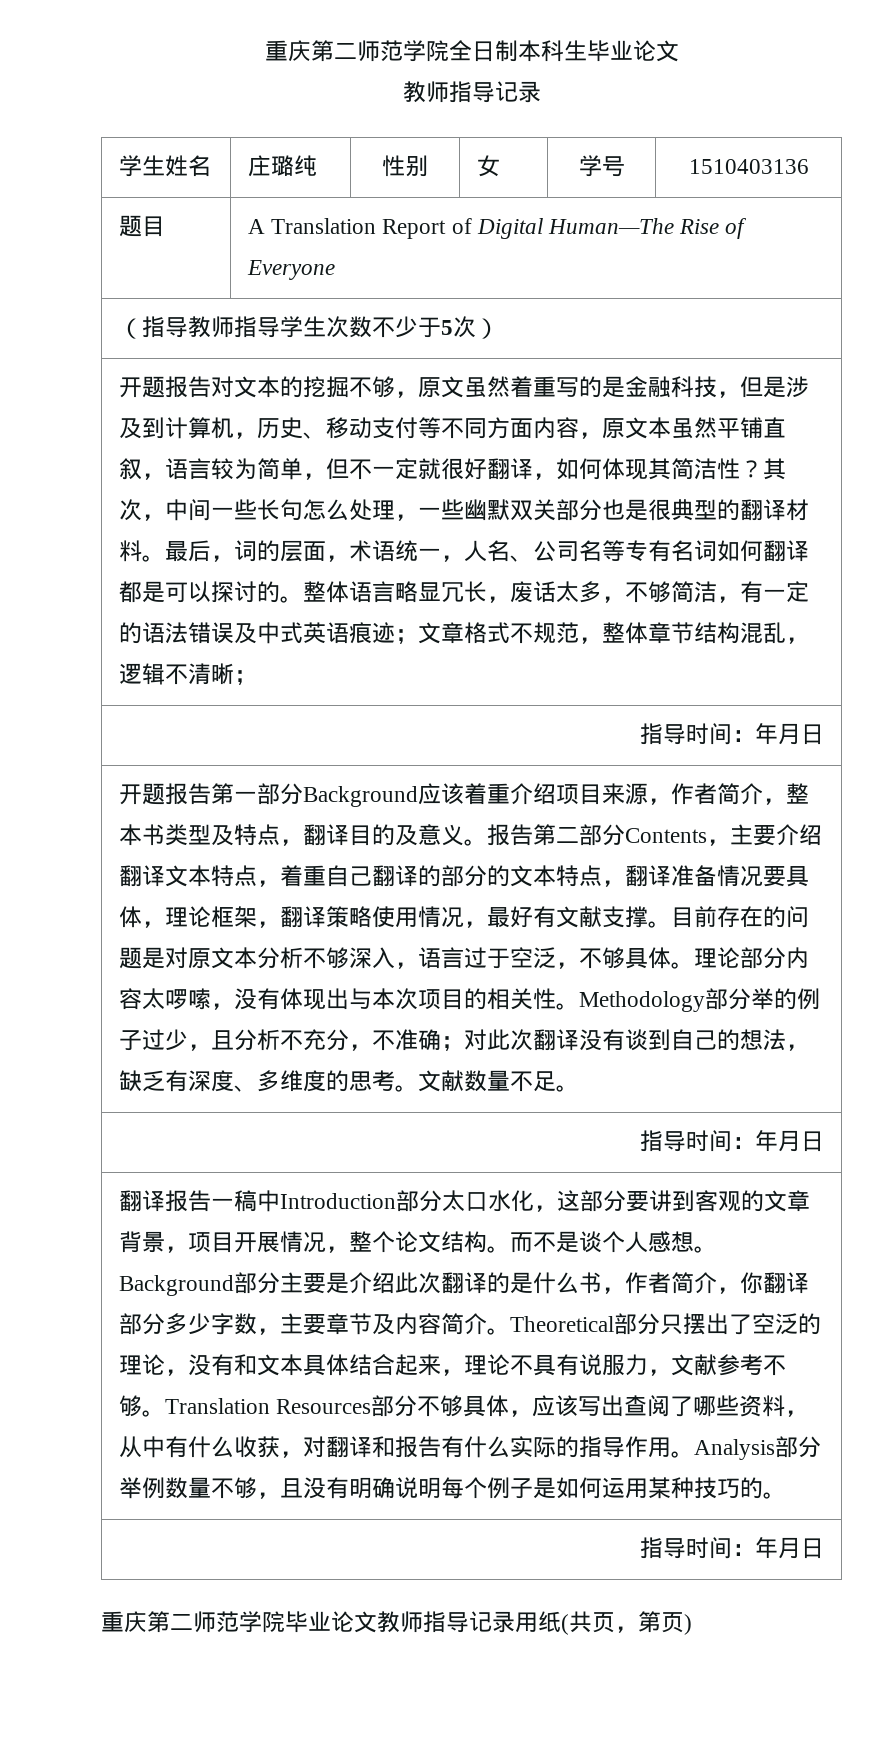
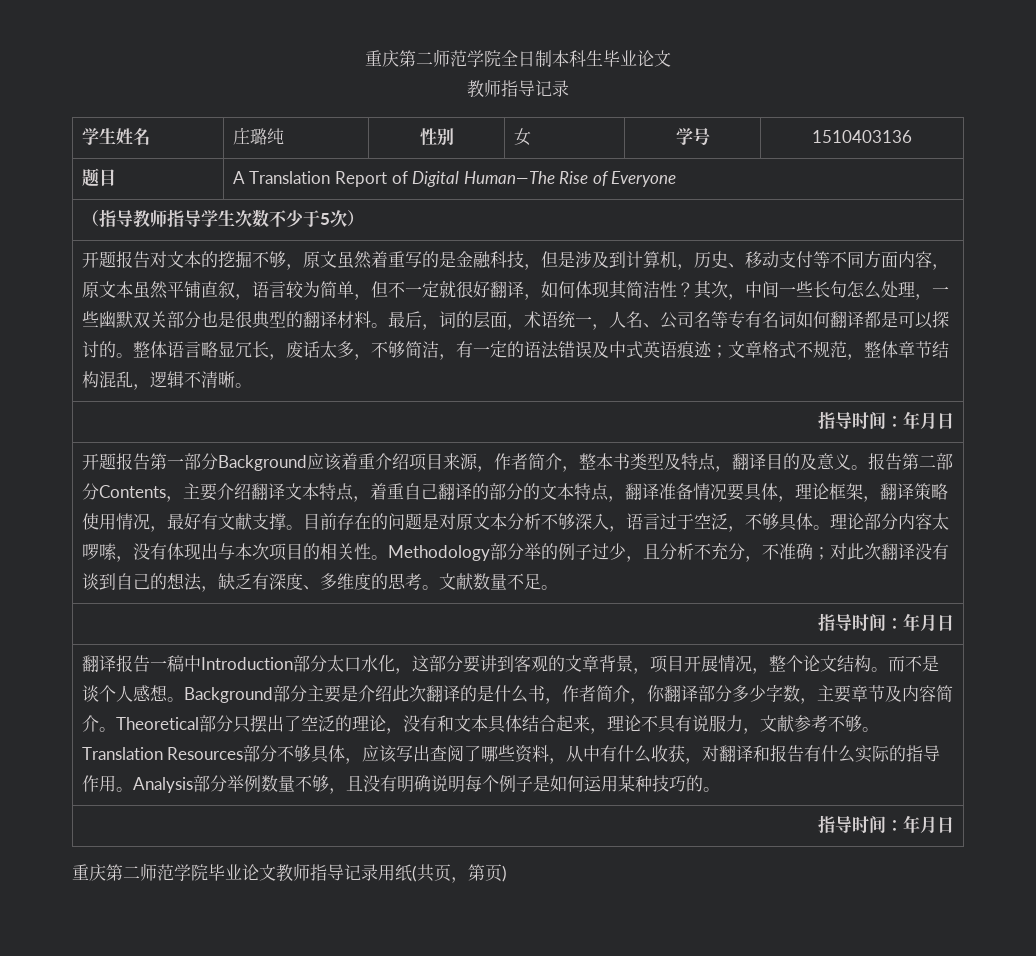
[233,670,257,685] ； -> [234,383,252,388] 。

